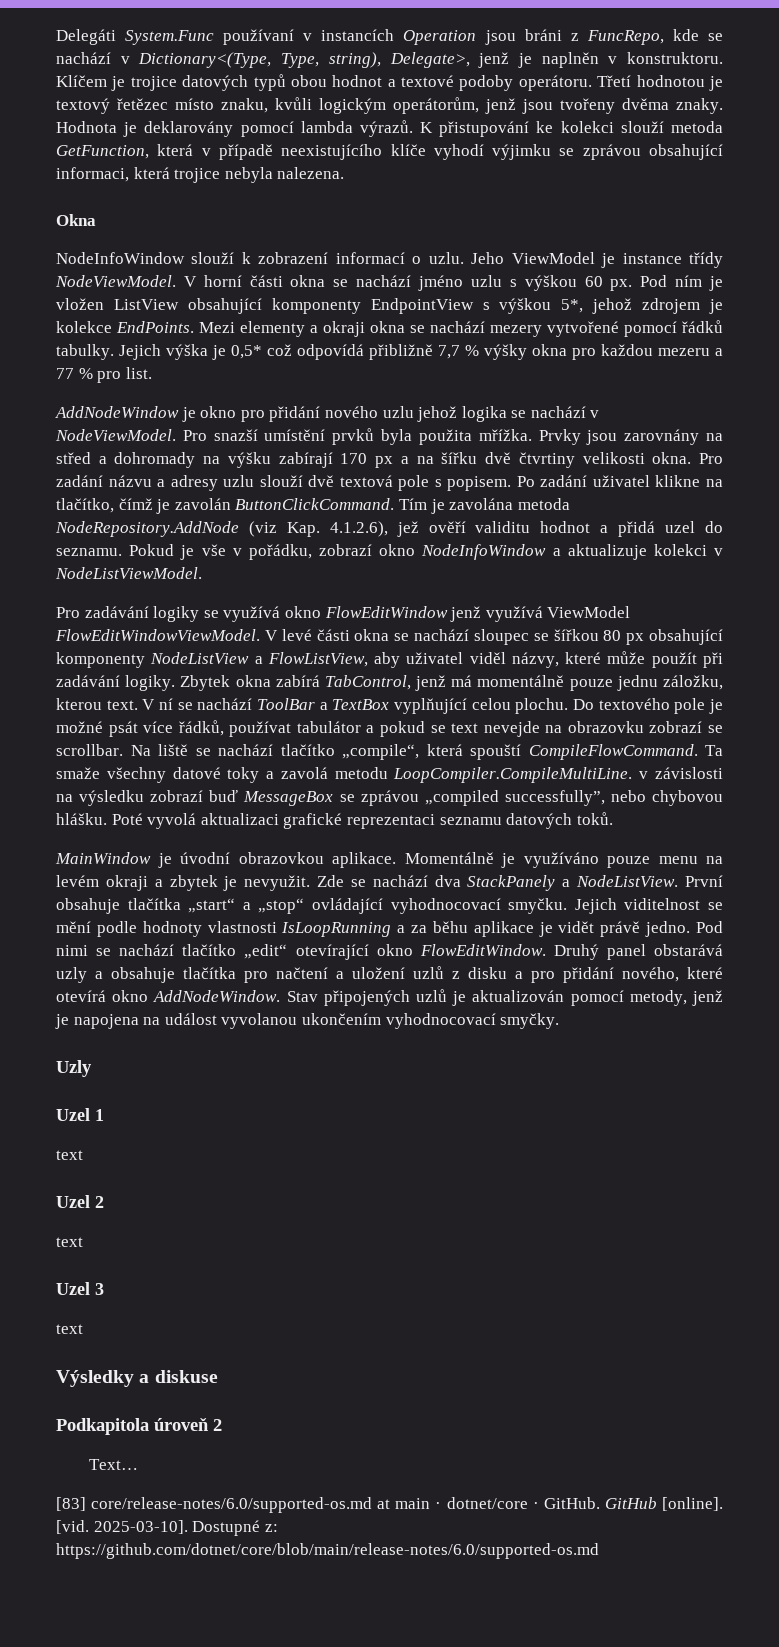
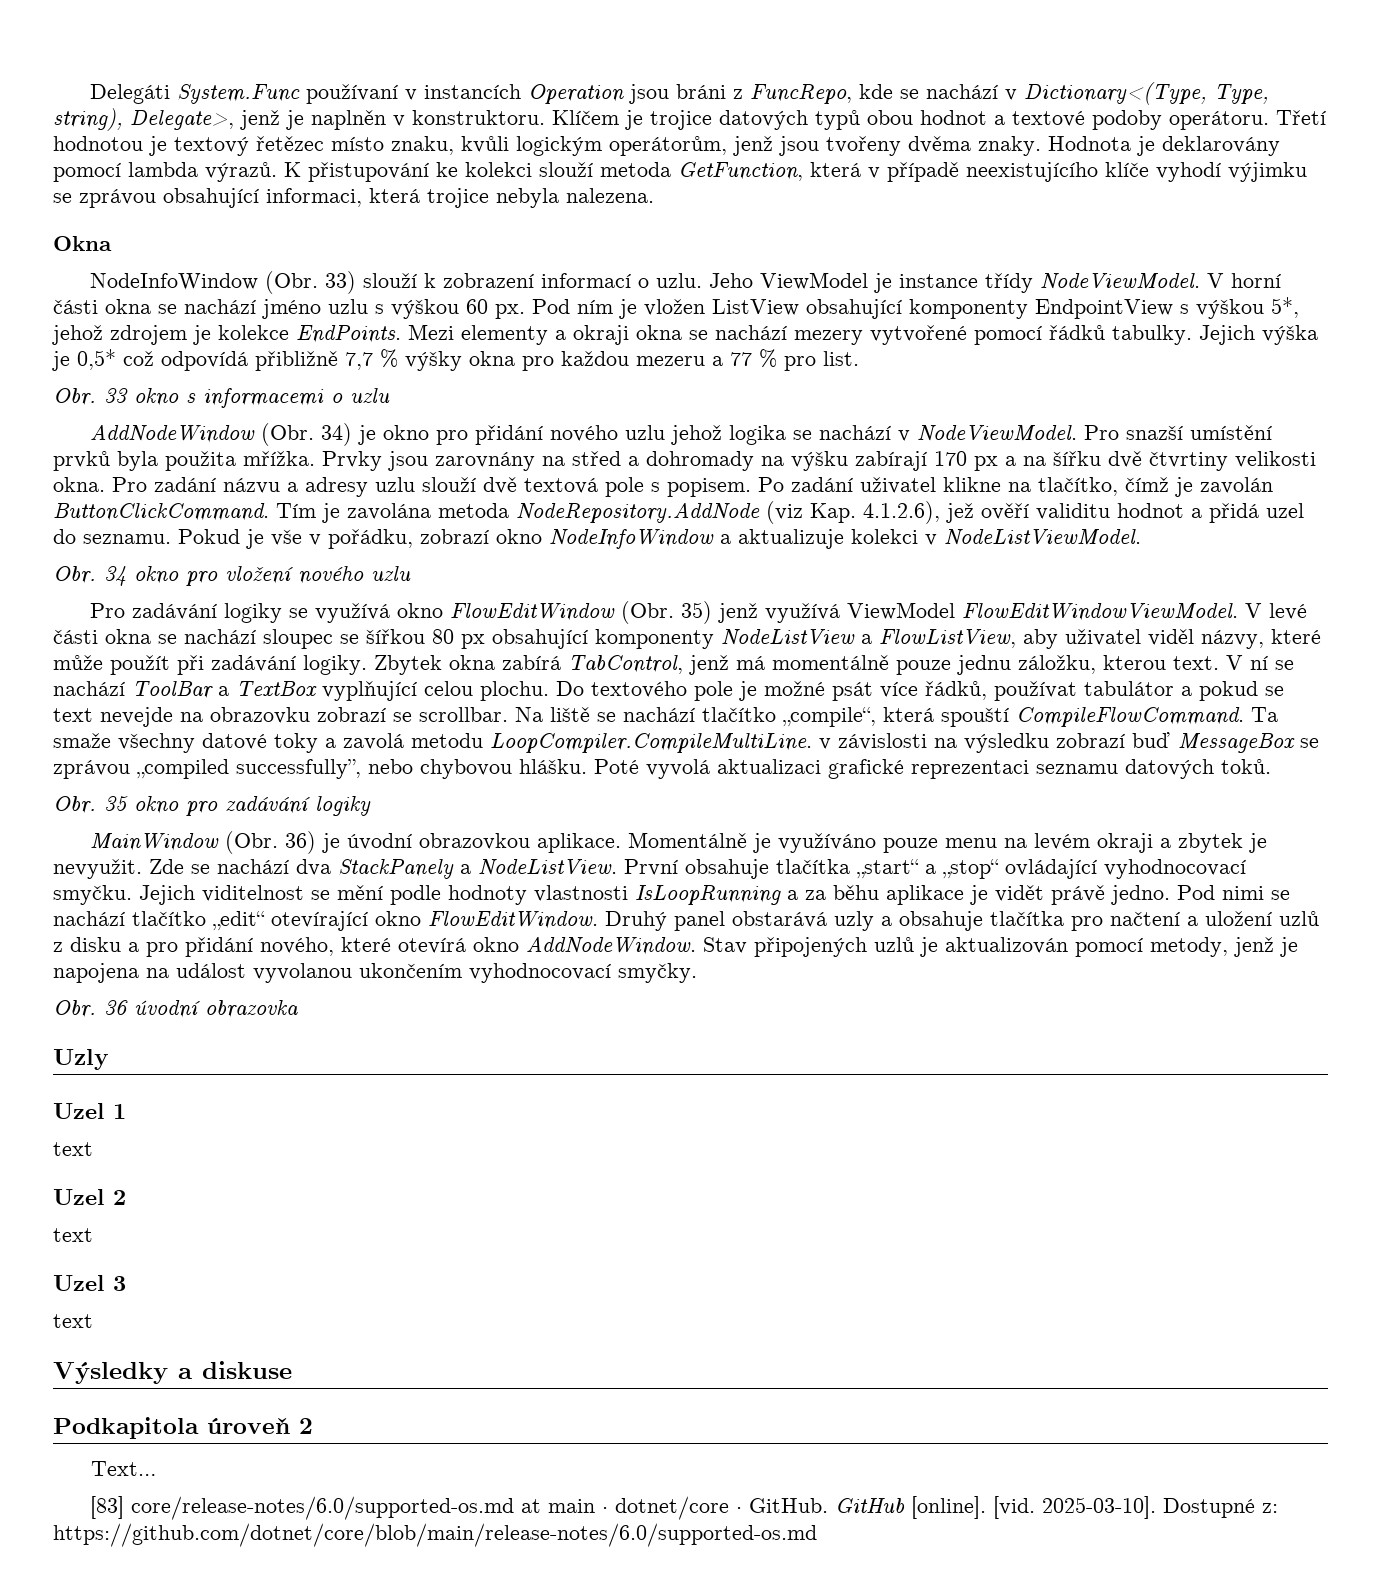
(185, 258) none -> [265,271,357,294] (Obr. 33)
(152, 373) none -> [53,388,390,408] // Obr. 33 okno s informacemi o uzlu
(179, 412) none -> [261,423,353,446] (Obr. 34)
(202, 573) none -> [53,566,411,586] // Obr. 34 okno pro vložení nového uzlu
(448, 612) none -> [621,601,713,624] (Obr. 35)
(613, 818) none -> [53,796,371,816] // Obr. 35 okno pro zadávání logiky
(151, 858) none -> [225,831,317,854] (Obr. 36)
(560, 1021) none -> [53,1000,298,1018] // Obr. 36 úvodní obrazovka

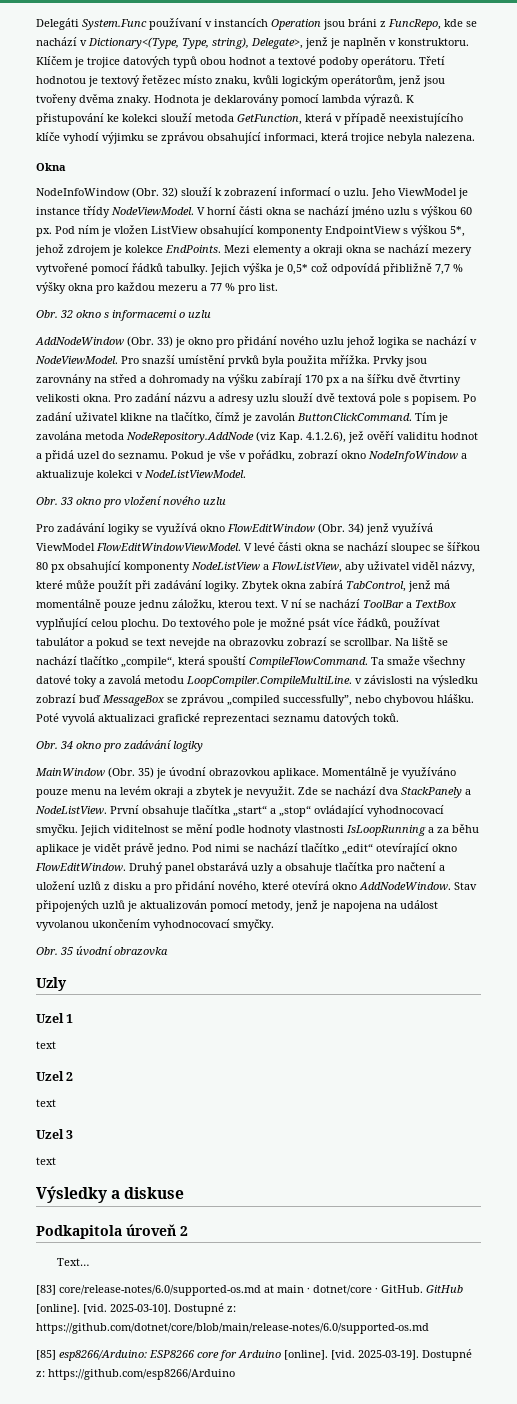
[325,271,357,294] 33) -> [162,187,178,198] 32)
[104,388,128,403] 33 -> [60,310,73,318] 32
[321,423,353,446] 34) -> [157,336,173,347] 33)
[104,566,126,586] 34 -> [60,497,73,505] 33
[681,601,713,624] 35) -> [348,523,364,534] 34)
[104,796,128,811] 35 -> [60,741,73,749] 34
[285,831,317,854] 36) -> [138,767,154,778] 35)
[104,1000,128,1015] 36 -> [60,947,73,955] 35
(817, 1535) none -> [36,1349,472,1361] [36,1369,235,1380] // [85] esp8266/Arduino: ESP8266 core for Arduino [online]. [vid. 2025-03-19]. Dostupné z: https://github.com/esp8266/Arduino

